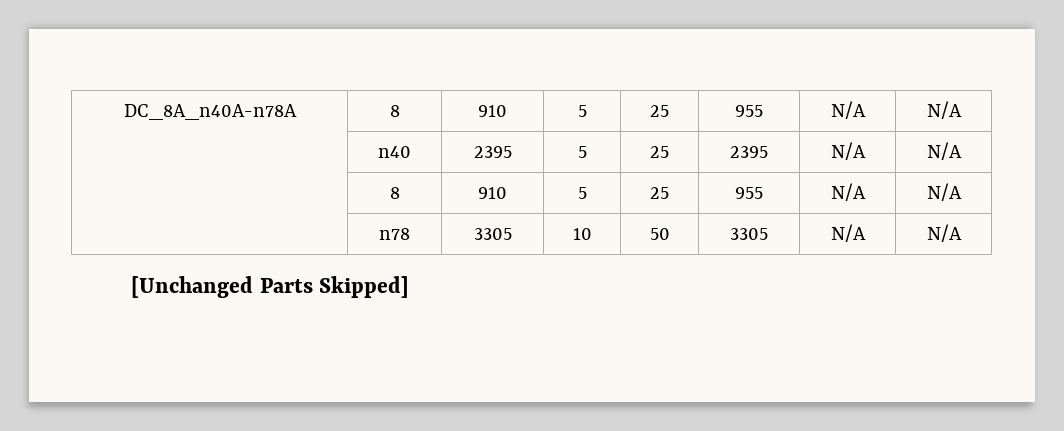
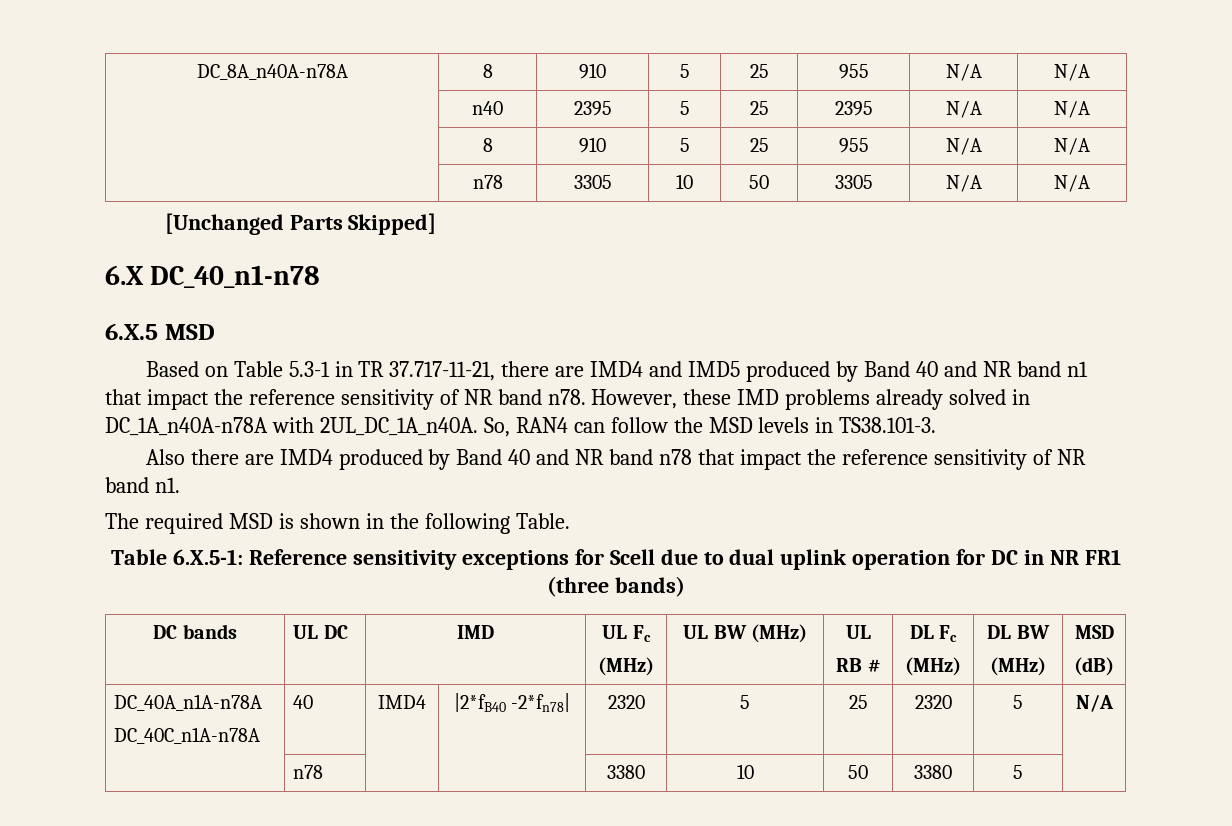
(410, 287) none -> [105,265,321,288] [105,323,215,340] [145,361,1088,382] [105,389,1031,410] [105,417,937,437] [145,449,1086,470] [105,477,180,493] [105,513,570,534] [110,549,1122,570] [547,576,685,597] [153,624,237,639] [293,625,348,639] [457,625,494,639] [602,625,651,642] [598,657,654,676] [683,624,807,643] [845,625,871,639] [836,658,880,672] [909,625,958,642] [905,657,961,676] [987,625,1050,639] [990,657,1046,676] [1074,625,1114,639] [1074,657,1114,676] [114,694,263,711] [114,727,261,744] [293,695,314,709] [378,695,426,709] [453,693,571,712] [607,695,645,709] [740,695,750,709] [848,695,868,709] [914,695,952,709] [1013,695,1023,709] [1075,695,1114,712] [293,765,324,779] [607,765,645,779] [736,764,754,779] [848,765,868,779] [914,765,952,779] [1013,765,1023,779] // 6.X DC_40_n1-n78 // 6.X.5 MSD // Based on Table 5.3-1 in TR 37.717-11-21, there are IMD4 and IMD5 produced by Band 40 and NR band n1 that impact the reference sensitivity of NR band n78. However, these IMD problems already solved in DC_1A_n40A-n78A with 2UL_DC_1A_n40A. So, RAN4 can follow the MSD levels in TS38.101-3. // Also there are IMD4 produced by Band 40 and NR band n78 that impact the reference sensitivity of NR band n1. // The required MSD is shown in the following Table. // Table 6.X.5-1: Reference sensitivity exceptions for Scell due to dual uplink operation for DC in NR FR1 (three bands) // DC bands | UL DC | IMD | UL Fc // (MHz) | UL BW (MHz) | UL // RB # | DL Fc // (MHz) | DL BW // (MHz) | MSD // (dB) // DC_40A_n1A-n78A // DC_40C_n1A-n78A | 40 | IMD4 | |2*fB40 -2*fn78| | 2320 | 5 | 25 | 2320 | 5 | N/A // | n78 | | | 3380 | 10 | 50 | 3380 | 5 |

